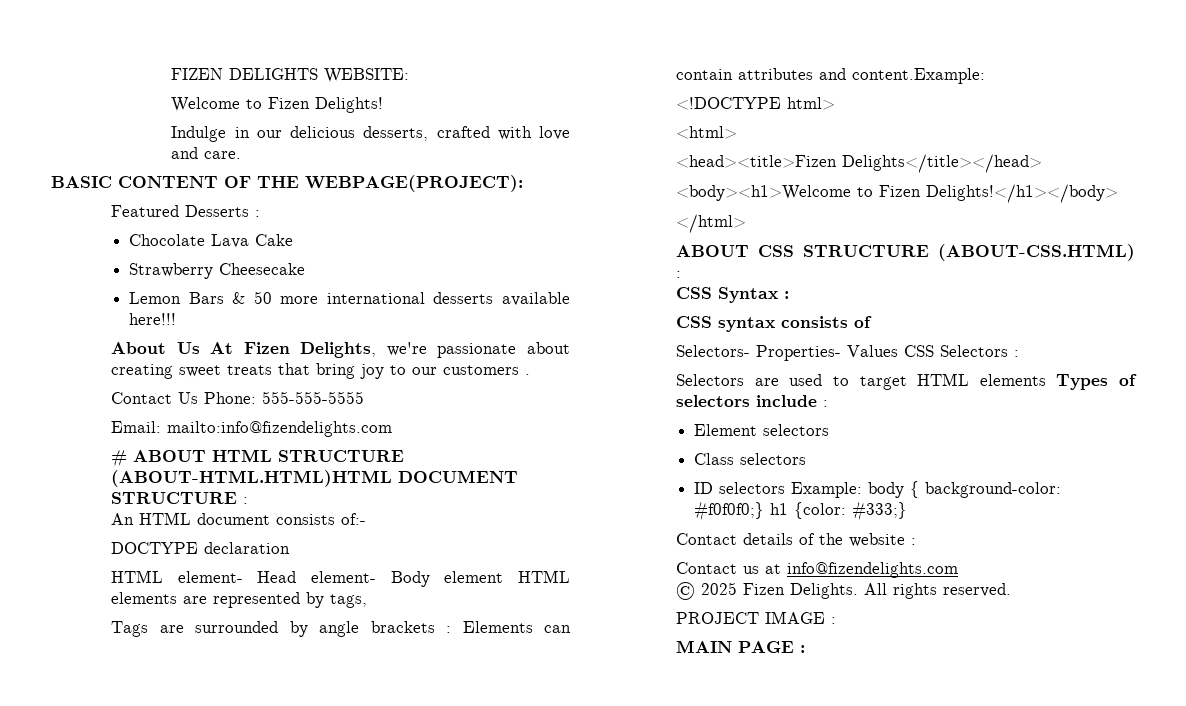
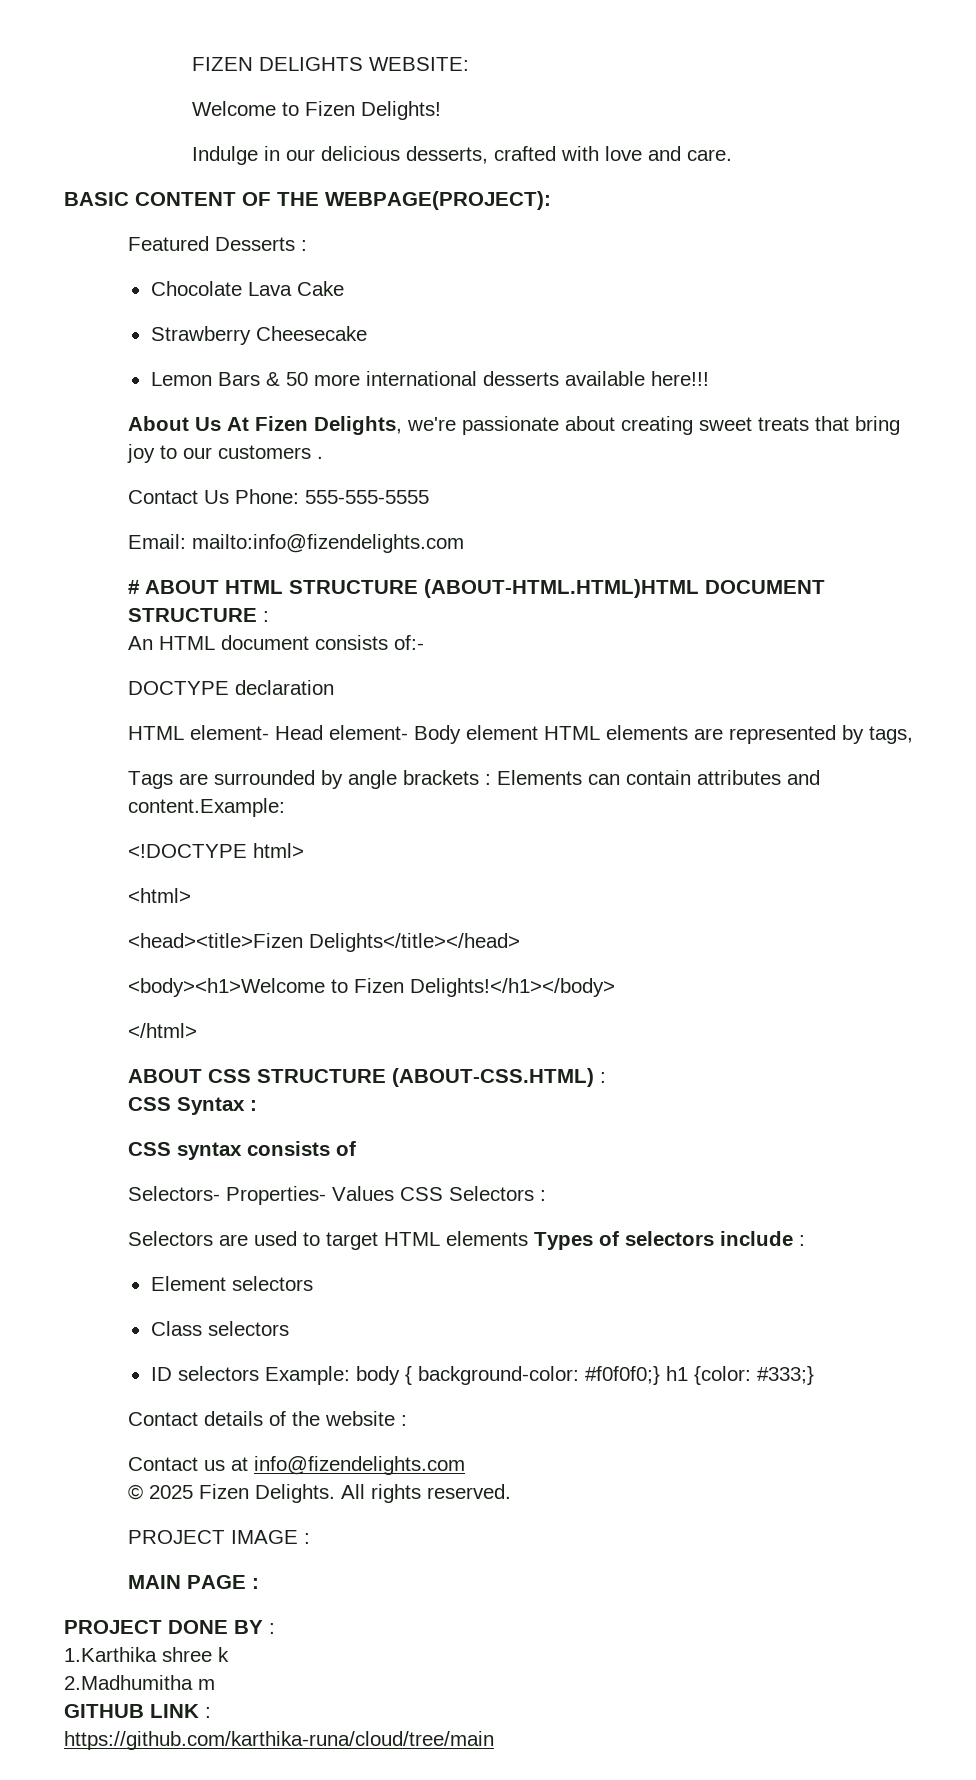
(806, 649) none -> [64,1620,275,1634] [64,1647,229,1662] [64,1675,215,1690] [64,1704,211,1718] [64,1731,494,1750] // PROJECT DONE BY : // 1.Karthika shree k // 2.Madhumitha m // GITHUB LINK : // https://github.com/karthika-runa/cloud/tree/main

